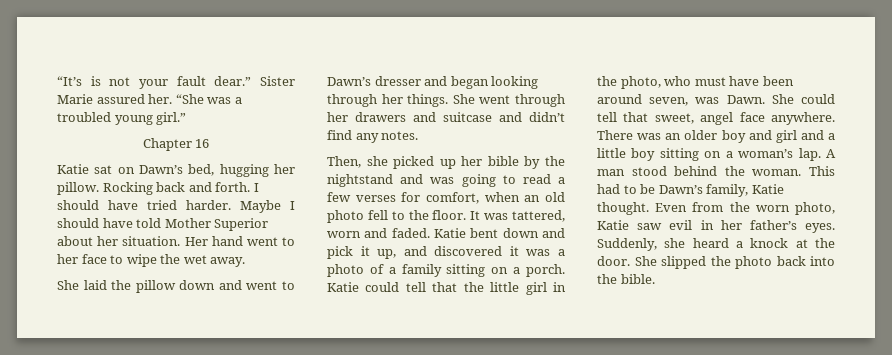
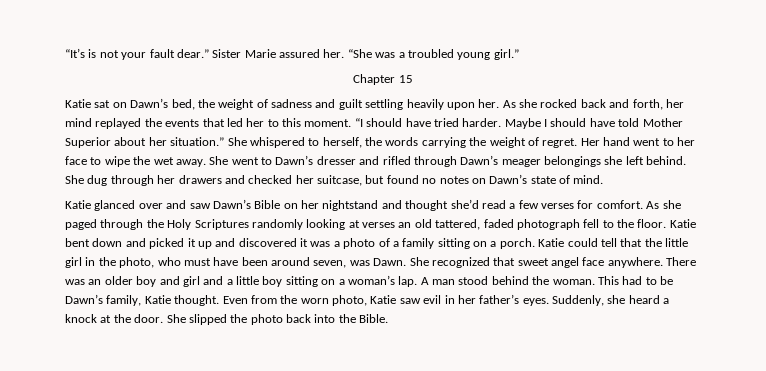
[195,139,210,148] 16 -> [398,75,413,83] 15
[219,164,295,177] [57,182,259,195] hugging her pillow. Rocking back and forth. I -> [197,99,684,110] [65,118,363,129] the weight of sadness and guilt settling heavily upon her. As she rocked back and forth, her mind replayed the events that led her to this moment. “I
[122,236,181,246] situation. -> [170,137,578,148] situation.” She whispered to herself, the words carrying the weight of regret.
[57,280,242,293] // She laid the pillow down and -> [209,156,229,165] She
[450,76,539,89] [327,94,565,107] [327,112,565,122] [327,130,419,143] [327,156,565,169] [327,174,516,187] began looking through her things. She went through her drawers and suitcase and didn’t find any notes. // Then, she picked up her bible by the nightstand and was going to -> [382,155,687,167] [65,174,604,186] [65,199,479,211] rifled through Dawn’s meager belongings she left behind. She dug through her drawers and checked her suitcase, but found no notes on Dawn’s state of mind. // Katie glanced over and saw Dawn’s Bible on her nightstand and thought she’d
[426,192,565,204] [327,210,565,223] [327,228,430,238] comfort, when an old photo fell to the floor. It was tattered, worn and faded. -> [596,200,681,209] [65,219,667,230] comfort. As she paged through the Holy Scriptures randomly looking at verses an old tattered, faded photograph fell to the floor.
[327,246,397,259] pick it up, -> [149,238,212,249] picked it up
[801,94,835,104] [597,112,694,124] could tell that sweet, -> [431,257,549,268] recognized that sweet
[620,274,655,284] bible. -> [359,314,389,323] Bible.

